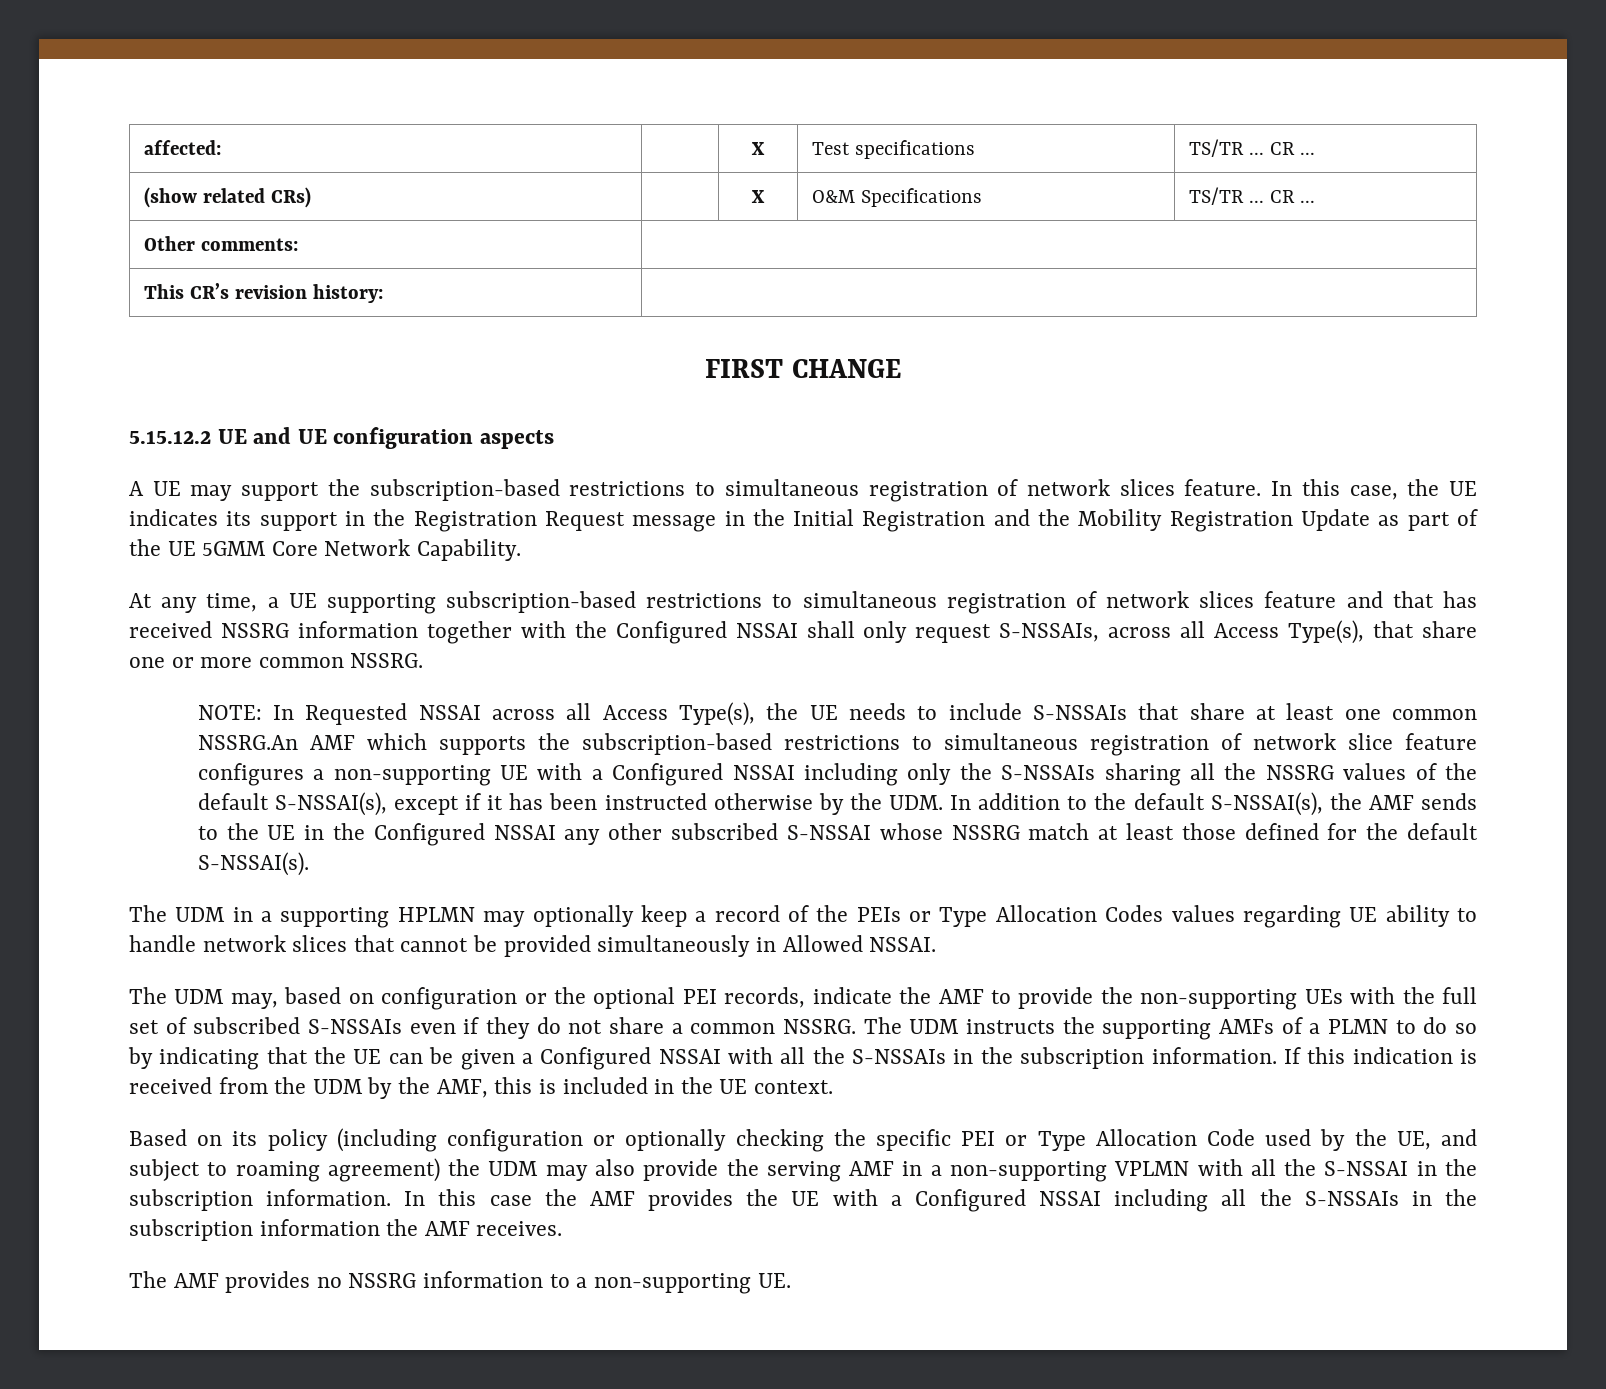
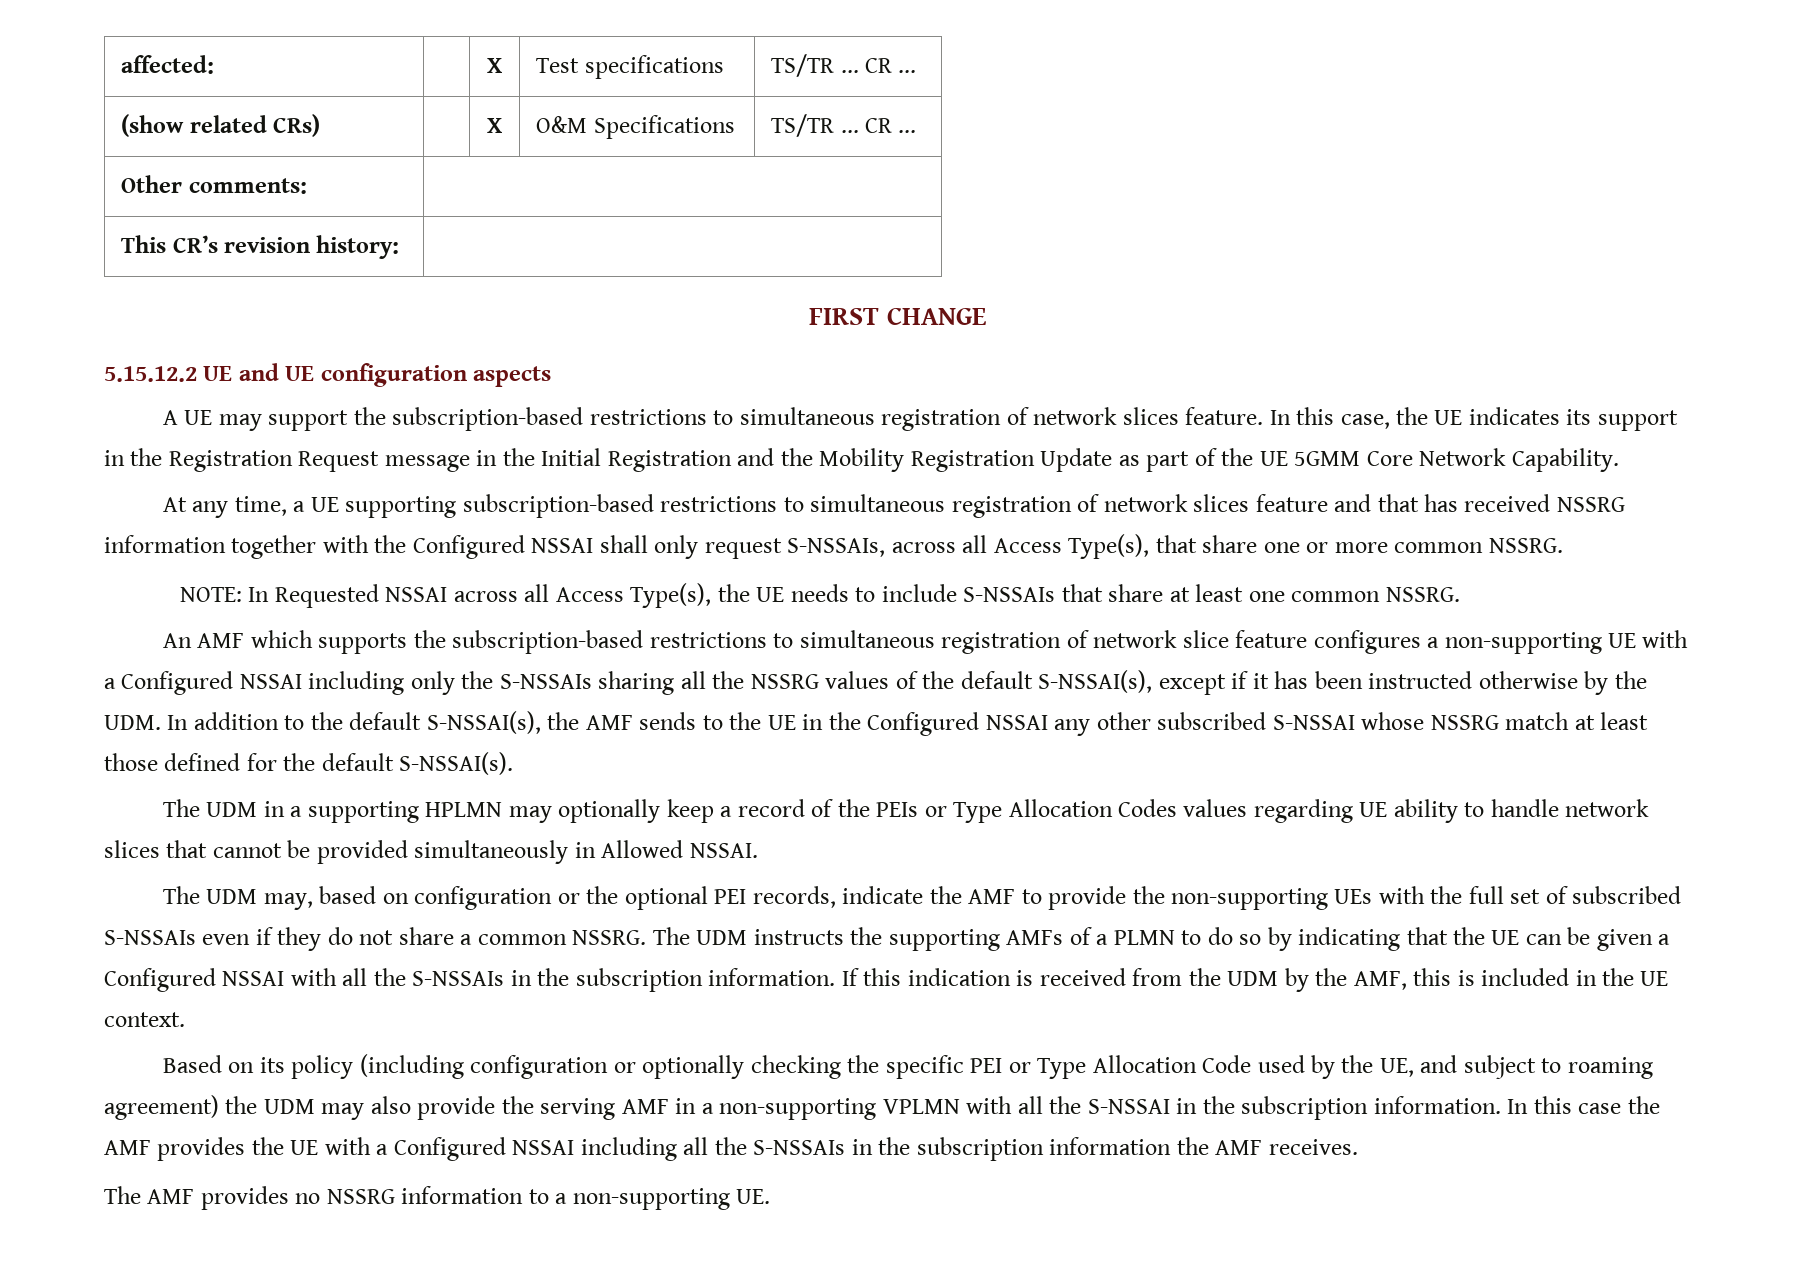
[197,735,298,750] NSSRG.An -> [1385,587,1460,602] [162,633,192,648] NSSRG. // An

